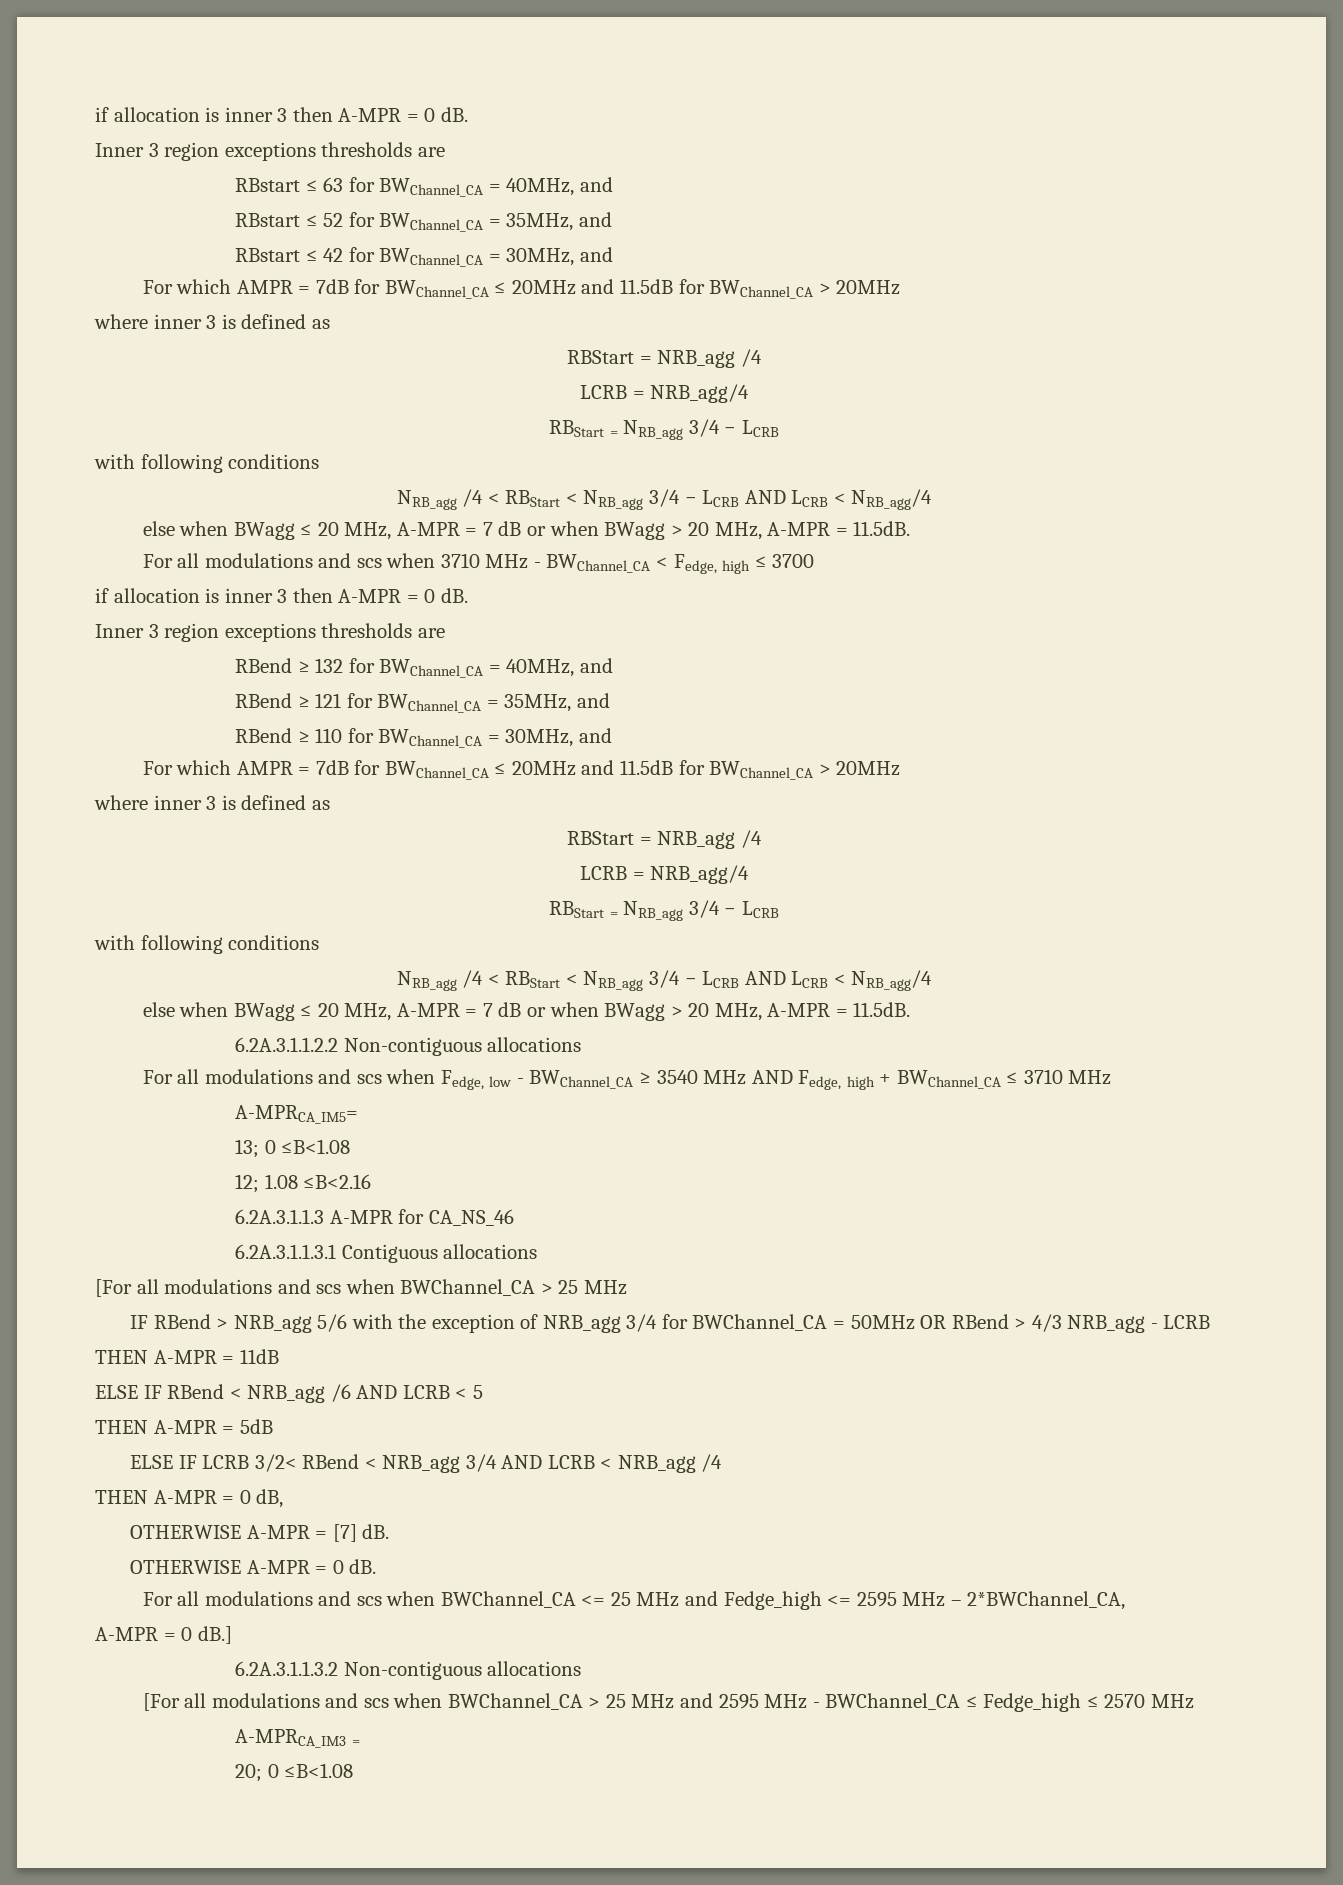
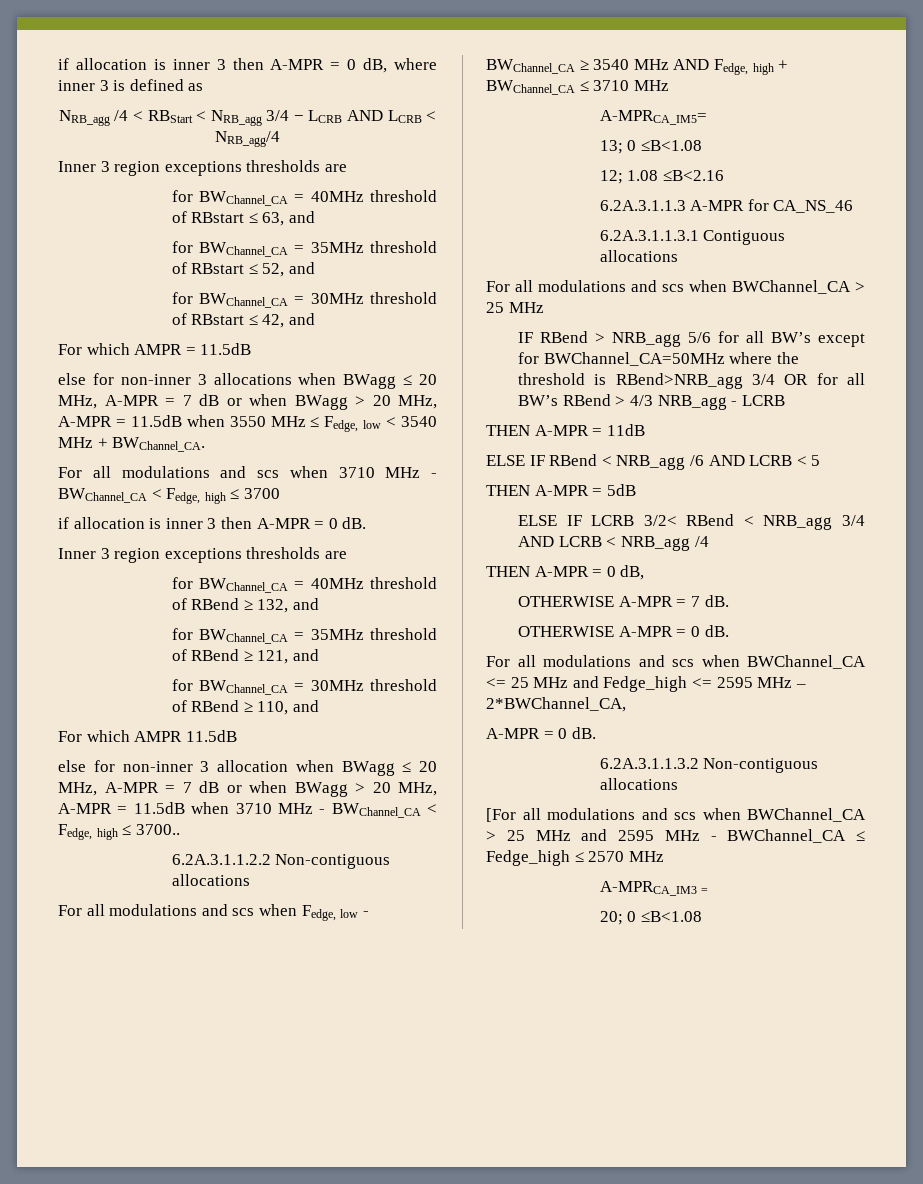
[95,107,468,122] [95,142,445,161] [235,177,613,197] [235,212,612,232] [235,247,613,267] [142,279,901,299] [94,314,330,329] [567,349,762,368] [579,384,750,403] [549,419,779,440] [94,454,320,473] if allocation is inner 3 then A-MPR = 0 dB. // Inner 3 region exceptions thresholds are // RBstart ≤ 63 for BWChannel_CA = 40MHz, and // RBstart ≤ 52 for BWChannel_CA = 35MHz, and // RBstart ≤ 42 for BWChannel_CA = 30MHz, and // For which AMPR = 7dB for BWChannel_CA ≤ 20MHz and 11.5dB for BWChannel_CA > 20MHz // where inner 3 is defined as // RBStart = NRB_agg /4 // LCRB = NRB_agg/4 // RBStart = NRB_agg 3/4 − LCRB // with following conditions -> [58,58,437,73] [58,79,204,91] if allocation is inner 3 then A-MPR = 0 dB, where inner 3 is defined as
[142,521,175,536] else -> [58,160,347,176] [171,190,437,206] [171,211,316,226] [171,241,437,257] [171,262,316,277] [171,292,437,308] [171,313,316,328] [58,343,252,355] [58,373,292,385] Inner 3 region exceptions thresholds are // for BWChannel_CA = 40MHz threshold of RBstart ≤ 63, and // for BWChannel_CA = 35MHz threshold of RBstart ≤ 52, and // for BWChannel_CA = 30MHz threshold of RBstart ≤ 42, and // For which AMPR = 11.5dB // else for non-inner 3 allocations
[853,521,911,536] 11.5dB. -> [130,415,437,432] [58,437,206,452] 11.5dB when 3550 MHz ≤ Fedge, low < 3540 MHz + BWChannel_CA.
[235,658,613,678] [235,693,610,713] [235,728,612,748] [142,760,901,780] [94,795,330,810] [567,830,762,849] [579,865,750,884] [549,900,779,921] [94,935,320,954] [396,970,933,991] [142,1002,175,1017] RBend ≥ 132 for BWChannel_CA = 40MHz, and // RBend ≥ 121 for BWChannel_CA = 35MHz, and // RBend ≥ 110 for BWChannel_CA = 30MHz, and // For which AMPR = 7dB for BWChannel_CA ≤ 20MHz and 11.5dB for BWChannel_CA > 20MHz // where inner 3 is defined as // RBStart = NRB_agg /4 // LCRB = NRB_agg/4 // RBStart = NRB_agg 3/4 − LCRB // with following conditions // NRB_agg /4 < RBStart < NRB_agg 3/4 − LCRB AND LCRB < NRB_agg/4 // else -> [171,577,437,593] [171,598,320,613] [171,628,437,644] [171,649,320,664] [171,679,437,695] [171,700,320,715] [58,730,237,742] [58,760,288,772] for BWChannel_CA = 40MHz threshold of RBend ≥ 132, and // for BWChannel_CA = 35MHz threshold of RBend ≥ 121, and // for BWChannel_CA = 30MHz threshold of RBend ≥ 110, and // For which AMPR 11.5dB // else for non-inner 3 allocation
[853,1002,911,1017] 11.5dB. -> [133,802,437,818] [58,824,180,840] 11.5dB when 3710 MHz - BWChannel_CA < Fedge, high ≤ 3700..
[95,1279,132,1297] [For -> [486,281,510,292] For
[351,1314,947,1333] with the exception of NRB_agg 3/4 for BWChannel_CA = 50MHz OR -> [718,331,865,347] [518,352,799,366] [518,373,865,389] [518,395,559,406] for all BW’s except for BWChannel_CA=50MHz where the threshold is RBend>NRB_agg 3/4 OR for all BW’s
[332,1524,357,1542] [7] -> [690,596,700,607] 7
[197,1626,232,1644] dB.] -> [571,727,596,739] dB.

